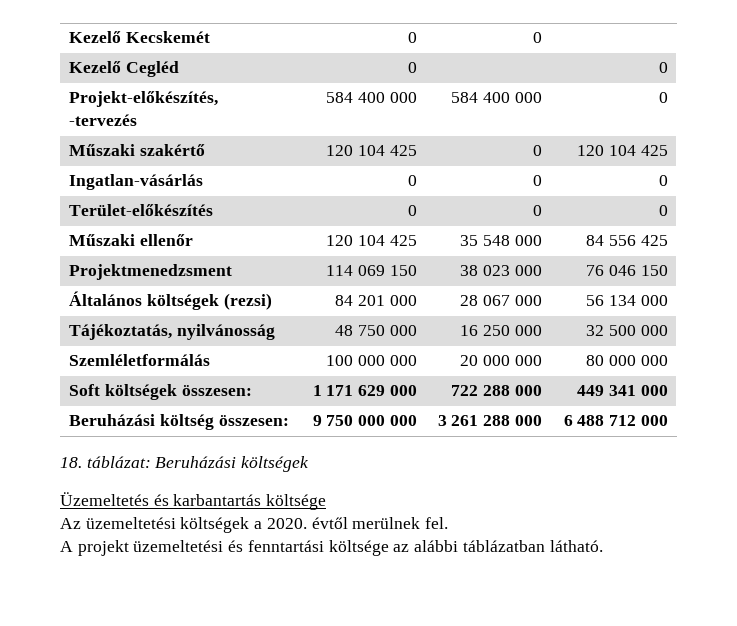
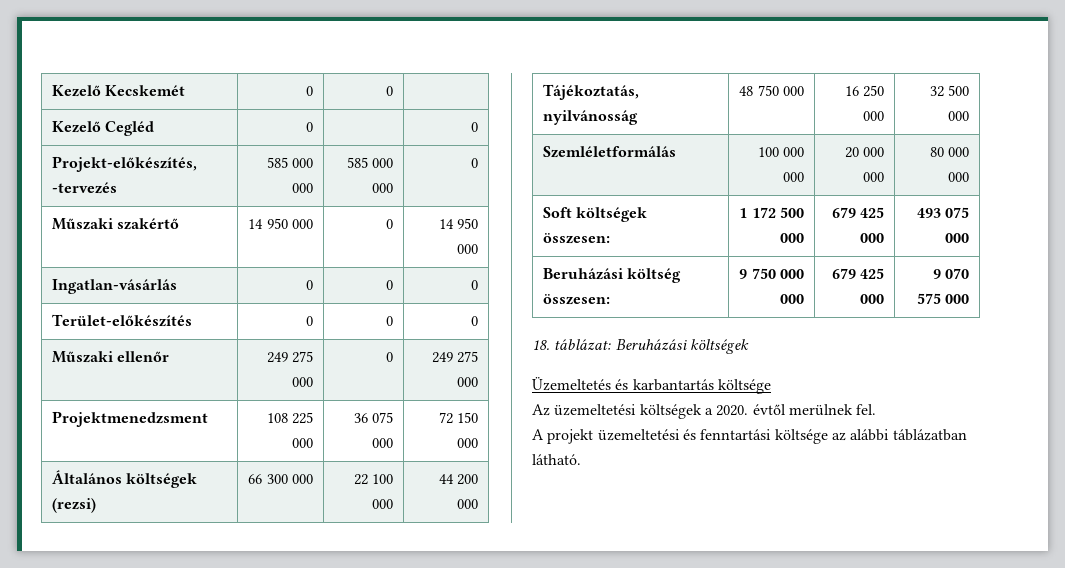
[326,92,417,103] [451,92,510,103] 584 400 000 | 584 400 -> [266,157,313,168] [291,183,313,193] [346,157,393,168] 585 000 000 | 585 000
[326,145,417,156] [532,145,542,156] [577,145,668,156] 120 104 425 | 0 | 120 104 425 -> [248,218,313,229] [385,219,393,229] [438,218,478,229] [456,244,478,254] 14 950 000 | 0 | 14 950 000
[326,235,417,246] [460,235,542,246] [586,235,668,246] [69,264,233,280] [326,265,417,276] [460,265,542,276] [586,265,668,276] 120 104 425 | 35 548 000 | 84 556 425 // Projektmenedzsment | 114 069 150 | 38 023 000 | 76 046 150 -> [266,351,313,363] [291,377,313,387] [385,352,393,362] [431,351,478,363] [456,377,478,387] [52,411,209,427] [266,412,313,424] [291,438,313,448] [353,412,393,423] [371,438,393,448] [438,412,478,424] [456,438,478,448] 249 275 000 | 0 | 249 275 000 // Projektmenedzsment | 108 225 000 | 36 075 000 | 72 150 000
[335,295,417,306] [460,295,542,306] [586,295,636,306] 84 201 000 | 28 067 000 | 56 134 -> [248,474,313,484] [353,474,393,485] [371,499,393,509] [438,474,478,485] 66 300 000 | 22 100 000 | 44 200
[326,385,417,396] [451,385,542,396] [577,385,636,396] 171 629 000 | 722 288 000 | 449 341 -> [751,207,804,218] [779,233,804,243] [831,207,884,218] [859,233,884,243] [916,207,969,218] 172 500 000 | 679 425 000 | 493 075
[437,415,542,426] [563,415,636,426] 3 261 288 000 | 6 488 712 -> [831,268,884,279] [859,294,884,304] [932,268,969,279] [916,293,941,304] 679 425 000 | 9 070 575

